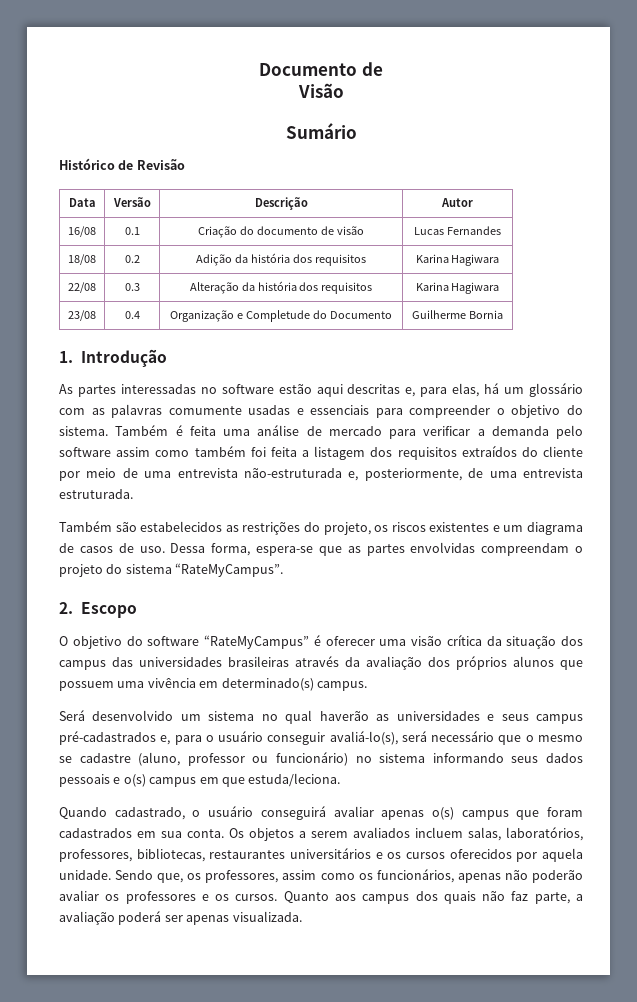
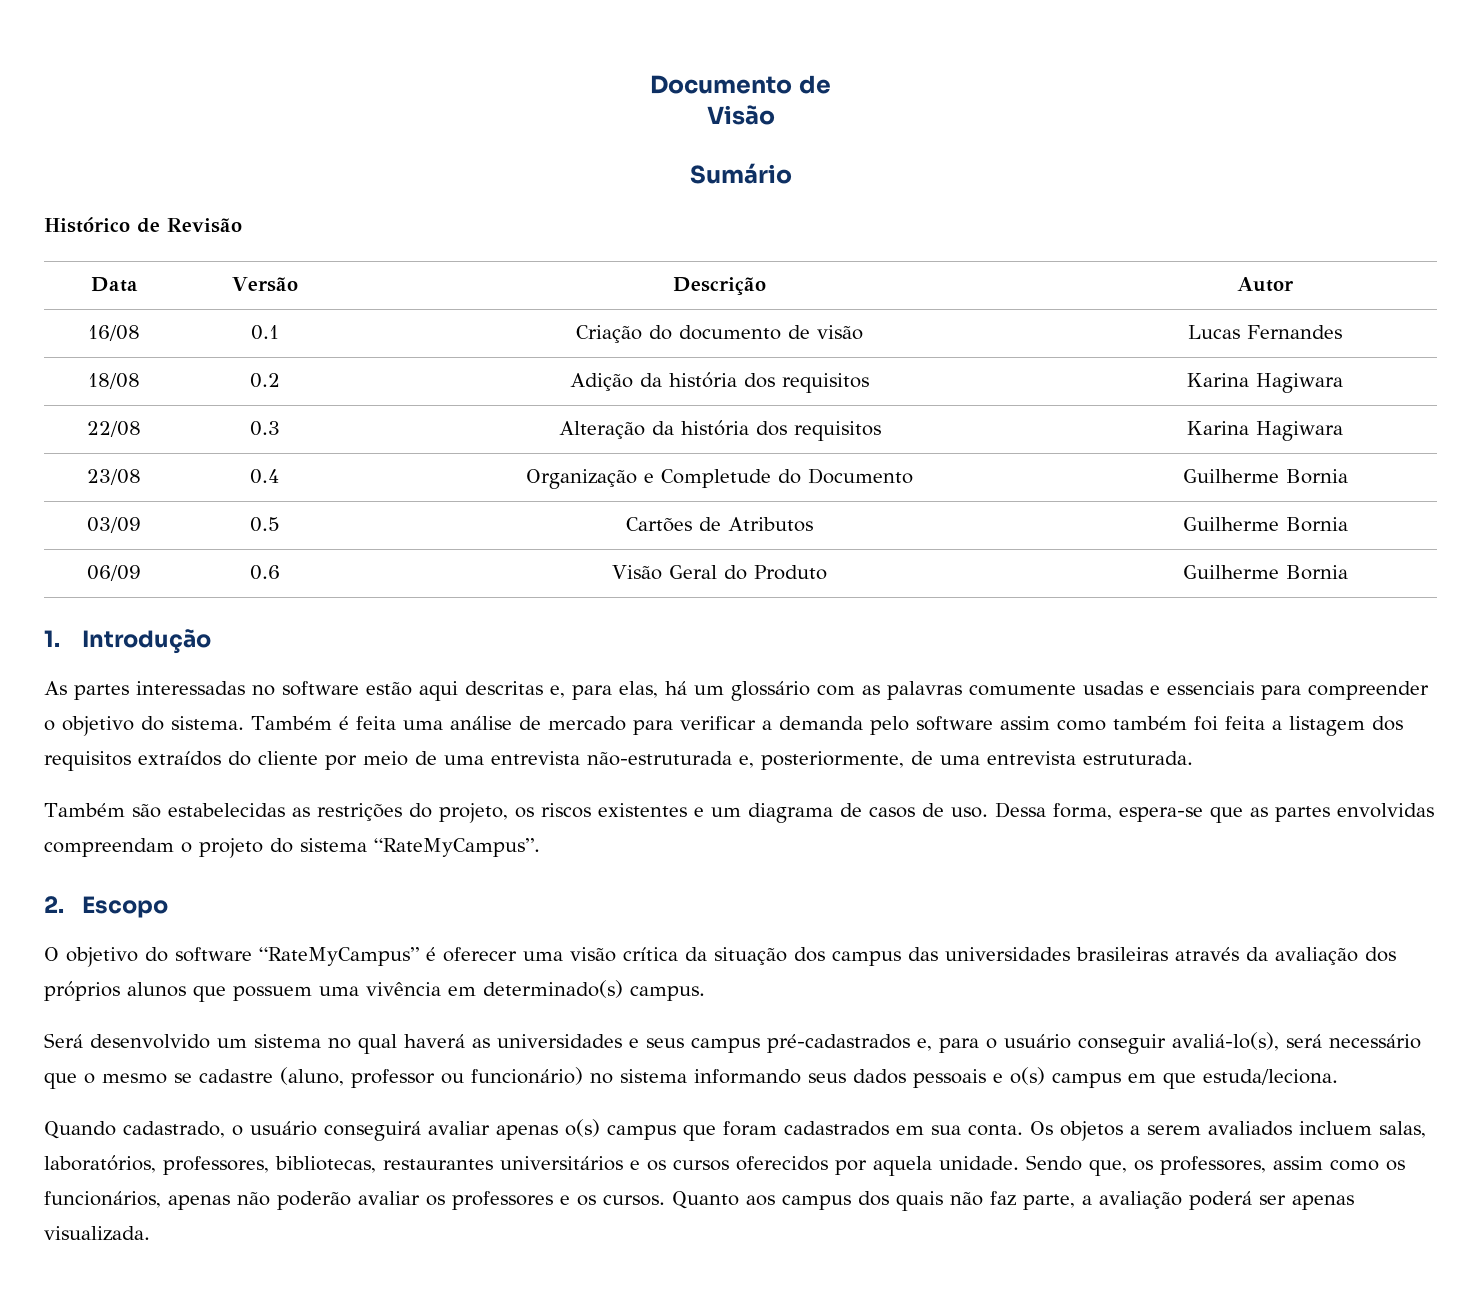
(503, 314) none -> [87,517,141,533] [249,517,280,532] [626,517,813,532] [1182,517,1348,532] [87,565,141,581] [249,565,280,580] [612,565,827,580] [1182,565,1348,580] // 03/09 | 0.5 | Cartões de Atributos | Guilherme Bornia // 06/09 | 0.6 | Visão Geral do Produto | Guilherme Bornia
[140,521,223,532] estabelecidos -> [167,803,285,817] estabelecidas
[319,711,369,721] haverão -> [404,1034,465,1048] haverá

